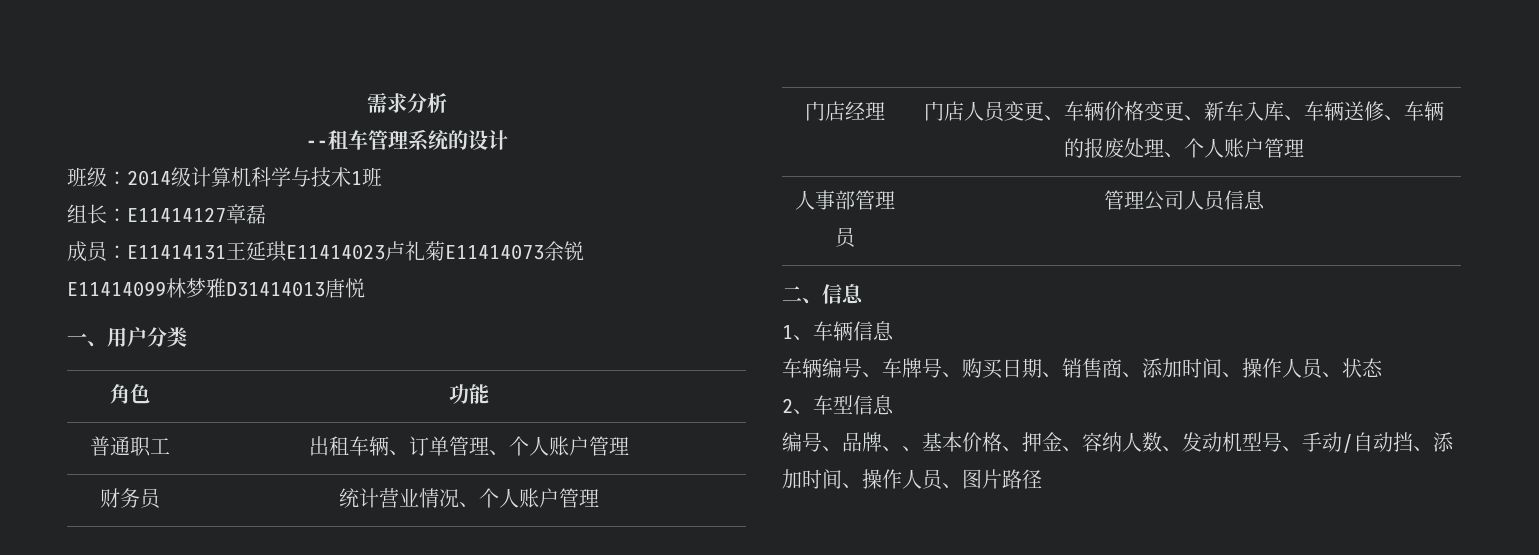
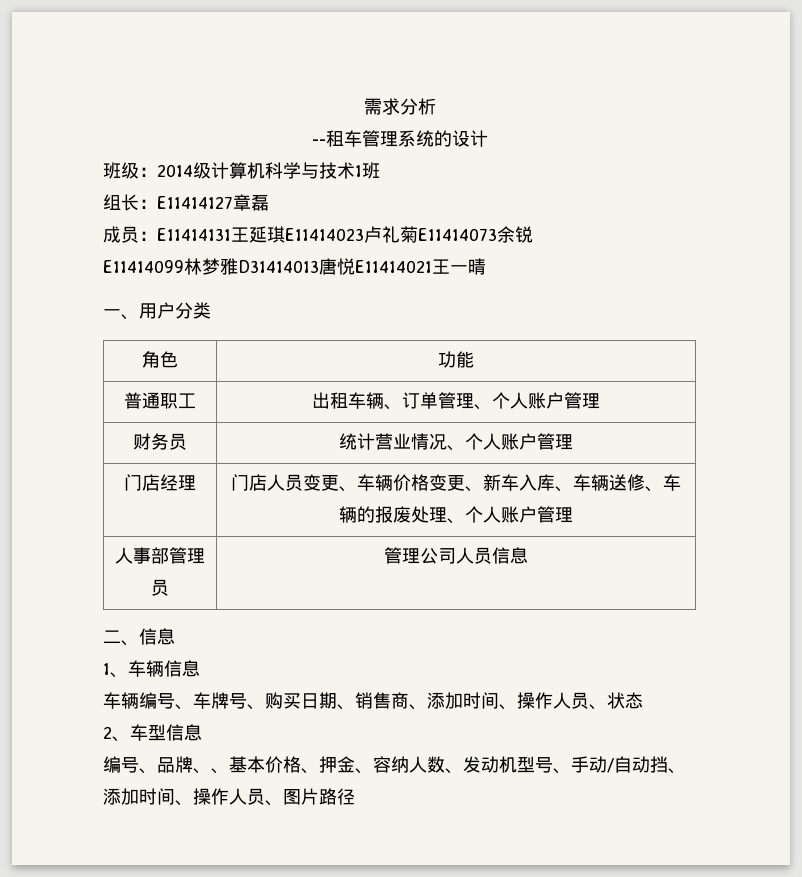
(365, 288) none -> [355,258,486,275] E11414021王一晴

